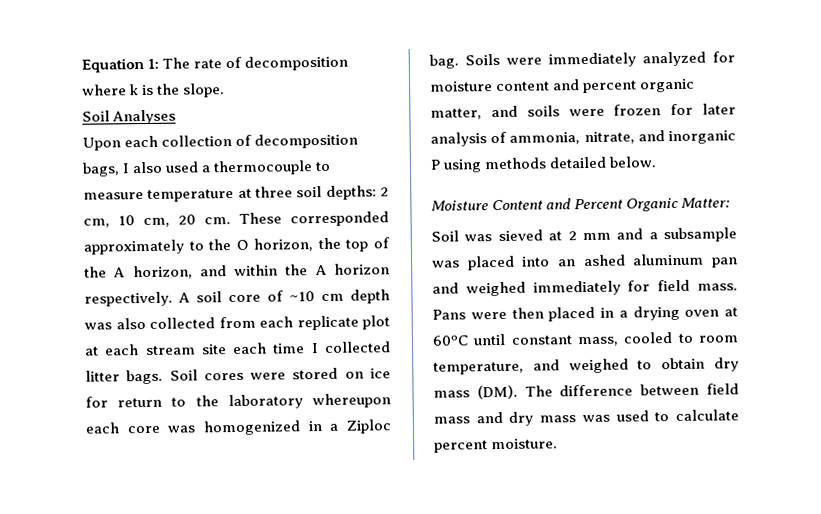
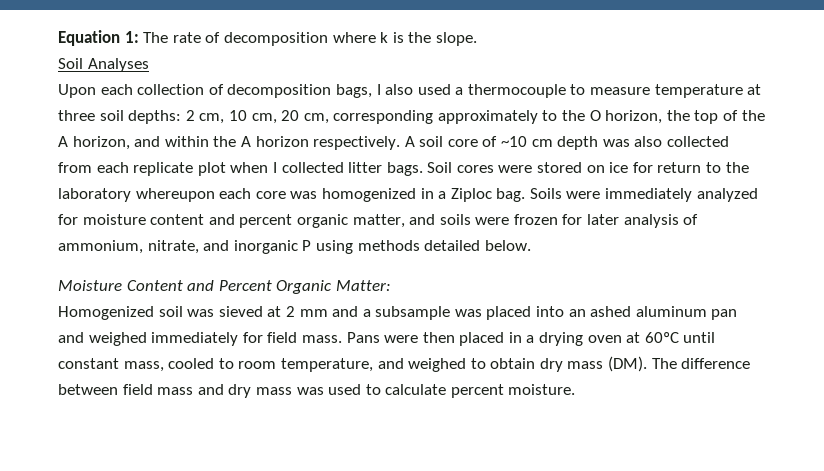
[204,211,389,227] cm. These corresponded -> [303,110,434,124] cm, corresponding
[84,342,306,356] at each stream site each time -> [230,162,269,173] when
[509,132,581,145] ammonia, -> [58,240,143,254] ammonium,
[431,230,459,242] Soil -> [58,306,183,320] Homogenized soil

